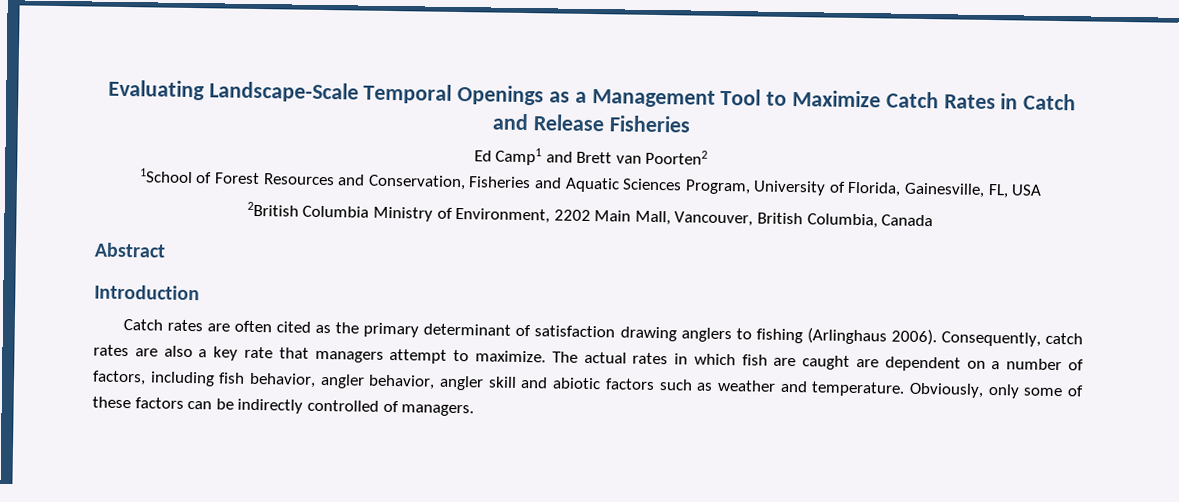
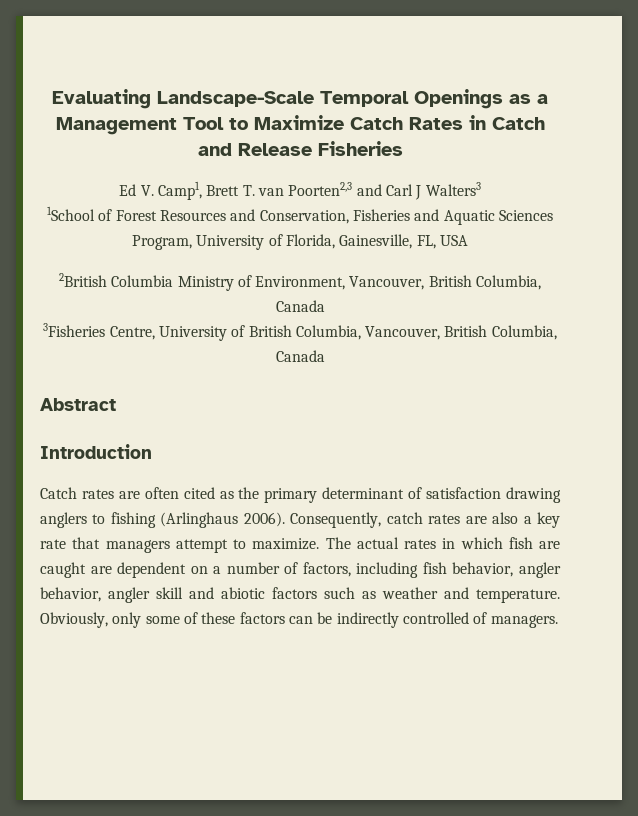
[495,147,709,166] Camp1 and Brett van Poorten2 -> [140,181,481,200] V. Camp1, Brett T. van Poorten2,3 and Carl J Walters3
[553,209,671,226] 2202 Main Mall, -> [349,275,542,290] [275,300,325,312] [43,323,361,341] Vancouver, British Columbia, Canada // 3Fisheries Centre, University of British Columbia,

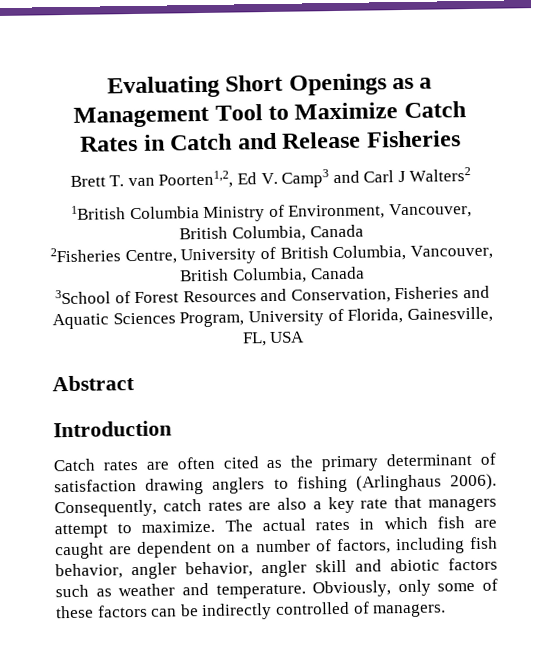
[157,91,409,107] Landscape-Scale Temporal -> [225,74,284,92] Short
[119,181,481,200] [47,206,96,221] Ed V. Camp1, Brett T. van Poorten2,3 and Carl J Walters3 // 1School -> [69,166,472,189] [71,203,472,222] [179,224,364,242] [50,244,493,265] [180,266,365,284] [54,289,111,305] Brett T. van Poorten1,2, Ed V. Camp3 and Carl J Walters2 // 1British Columbia Ministry of Environment, Vancouver, British Columbia, Canada // 2Fisheries Centre, University of British Columbia, Vancouver, British Columbia, Canada // 3School
[58,273,542,291] [275,300,325,312] [43,323,557,341] [275,350,325,362] // 2British Columbia Ministry of Environment, Vancouver, British Columbia, Canada // 3Fisheries Centre, University of British Columbia, Vancouver, British Columbia, Canada -> (306, 337) none

